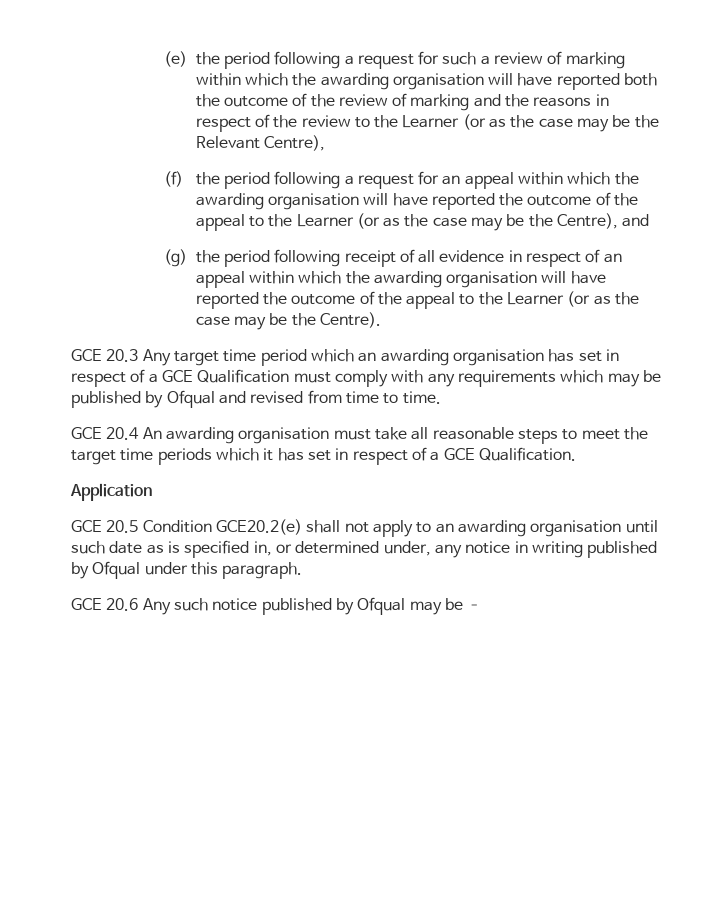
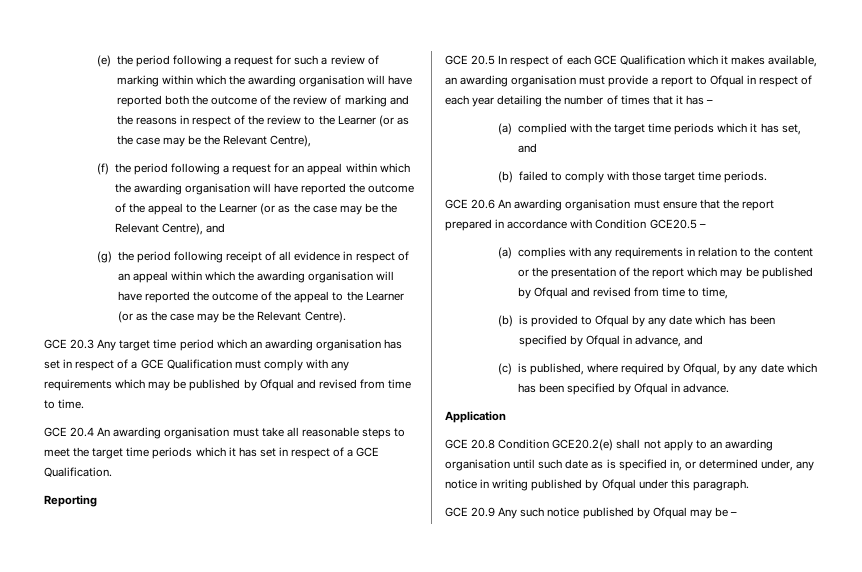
(553, 220) none -> [114,223,159,233] Relevant
(316, 319) none -> [257,311,302,321] Relevant
(576, 454) none -> [44,495,97,507] [445,55,818,67] [445,75,813,87] [445,95,714,107] [497,123,801,135] [517,143,537,153] [497,171,768,183] [445,199,774,211] [445,219,706,231] [497,247,813,259] [517,267,813,279] [517,287,729,299] [497,315,775,327] [518,335,704,347] [497,363,817,375] [517,383,730,395] // Reporting // GCE 20.5 In respect of each GCE Qualification which it makes available, an awarding organisation must provide a report to Ofqual in respect of each year detailing the number of times that it has – // (a) complied with the target time periods which it has set, and // (b) failed to comply with those target time periods. // GCE 20.6 An awarding organisation must ensure that the report prepared in accordance with Condition GCE20.5 – // (a) complies with any requirements in relation to the content or the presentation of the report which may be published by Ofqual and revised from time to time, // (b) is provided to Ofqual by any date which has been specified by Ofqual in advance, and // (c) is published, where required by Ofqual, by any date which has been specified by Ofqual in advance.
[106,520,139,533] 20.5 -> [471,439,496,449] 20.8
[106,598,139,611] 20.6 -> [471,507,496,517] 20.9

